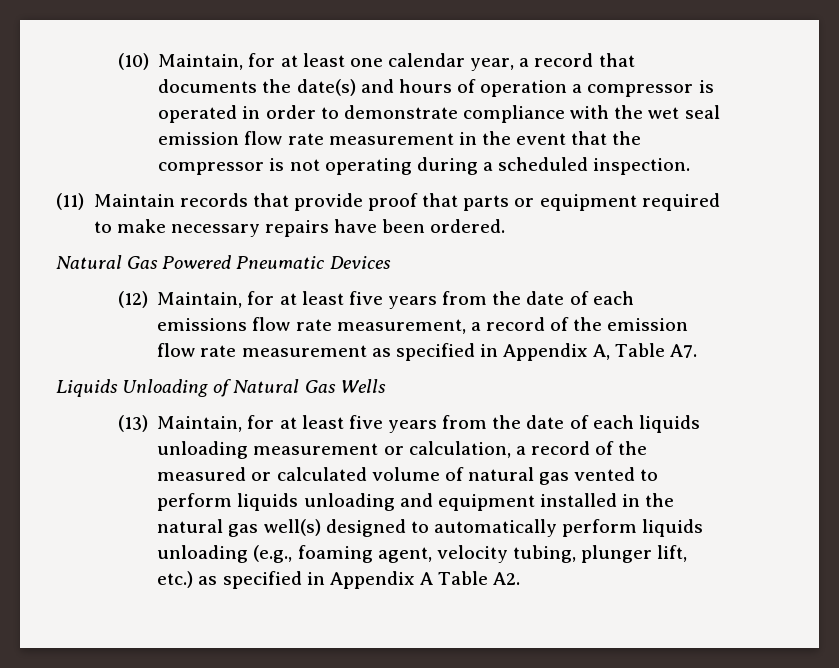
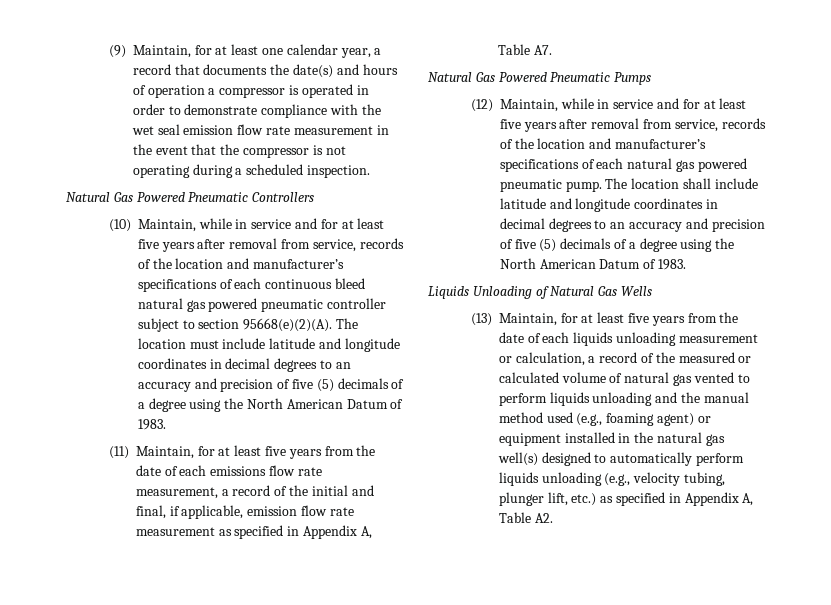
[117,53,149,70] (10) -> [108,45,126,58] (9)
[56,193,720,211] [93,219,506,237] [56,255,391,269] [117,291,148,308] (11) Maintain records that provide proof that parts or equipment required to make necessary repairs have been ordered. // Natural Gas Powered Pneumatic Devices // (12) -> [66,192,315,202] [108,218,385,232] [137,238,404,252] [137,258,345,269] [137,278,366,292] [137,298,387,312] [137,318,359,332] [137,338,400,352] [137,358,351,372] [137,378,405,392] [137,398,404,412] [137,419,166,430] [108,446,129,459] Natural Gas Powered Pneumatic Controllers // (10) Maintain, while in service and for at least five years after removal from service, records of the location and manufacturer’s specifications of each continuous bleed natural gas powered pneumatic controller subject to section 95668(e)(2)(A). The location must include latitude and longitude coordinates in decimal degrees to an accuracy and precision of five (5) decimals of a degree using the North American Datum of 1983. // (11)
(603, 324) none -> [311,485,374,496] [135,505,244,519] initial and final, if applicable,
(698, 351) none -> [428,72,652,85] [470,98,747,112] [499,118,766,132] [499,138,707,149] [499,158,747,172] [499,178,758,192] [499,198,719,212] [499,218,765,232] [499,238,735,252] [499,258,687,270] // Natural Gas Powered Pneumatic Pumps // (12) Maintain, while in service and for at least five years after removal from service, records of the location and manufacturer’s specifications of each natural gas powered pneumatic pump. The location shall include latitude and longitude coordinates in decimal degrees to an accuracy and precision of five (5) decimals of a degree using the North American Datum of 1983.
(433, 500) none -> [681,392,749,403] [498,412,711,426] the manual method used (e.g., foaming agent) or
[297,545,432,563] foaming agent, -> (631, 479) none
[419,572,433,585] A -> [742,493,754,506] A,

